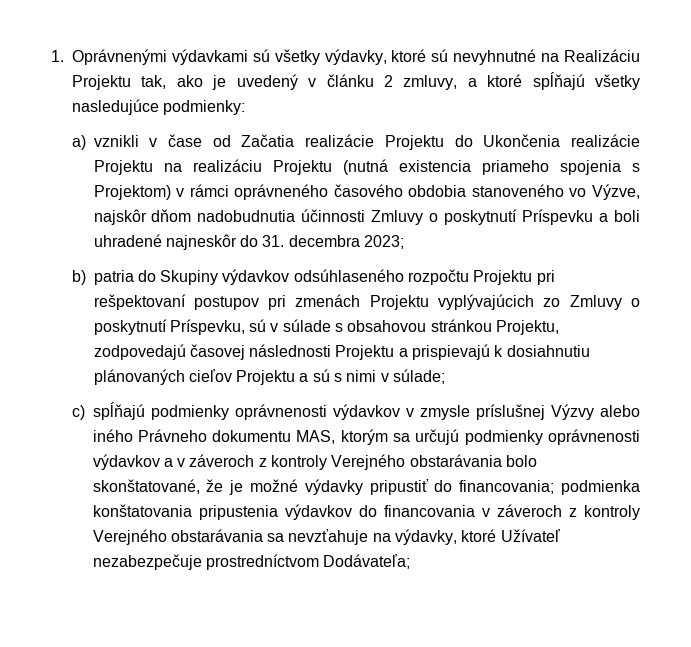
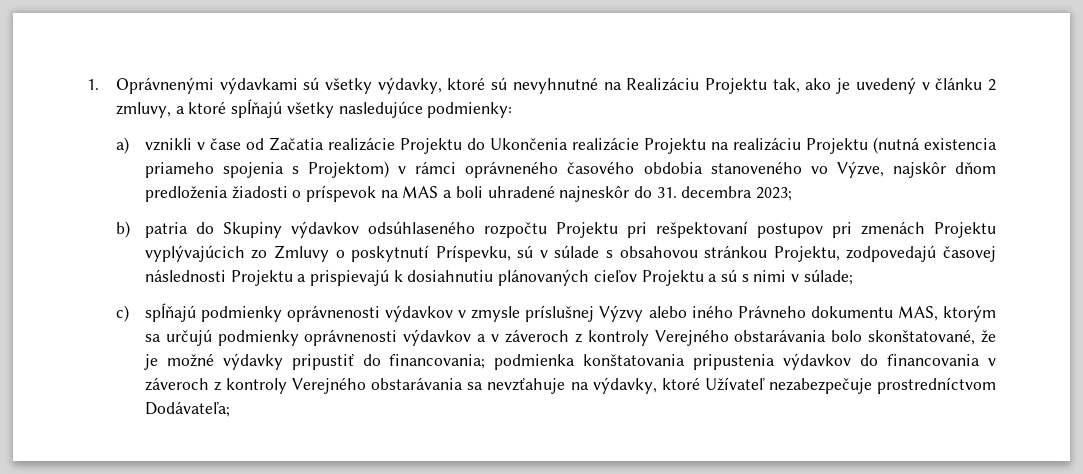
[197,209,594,225] nadobudnutia účinnosti Zmluvy o poskytnutí Príspevku -> [144,185,439,202] predloženia žiadosti o príspevok na MAS

